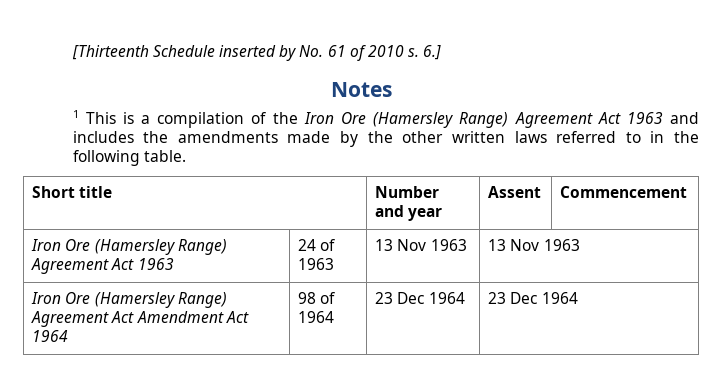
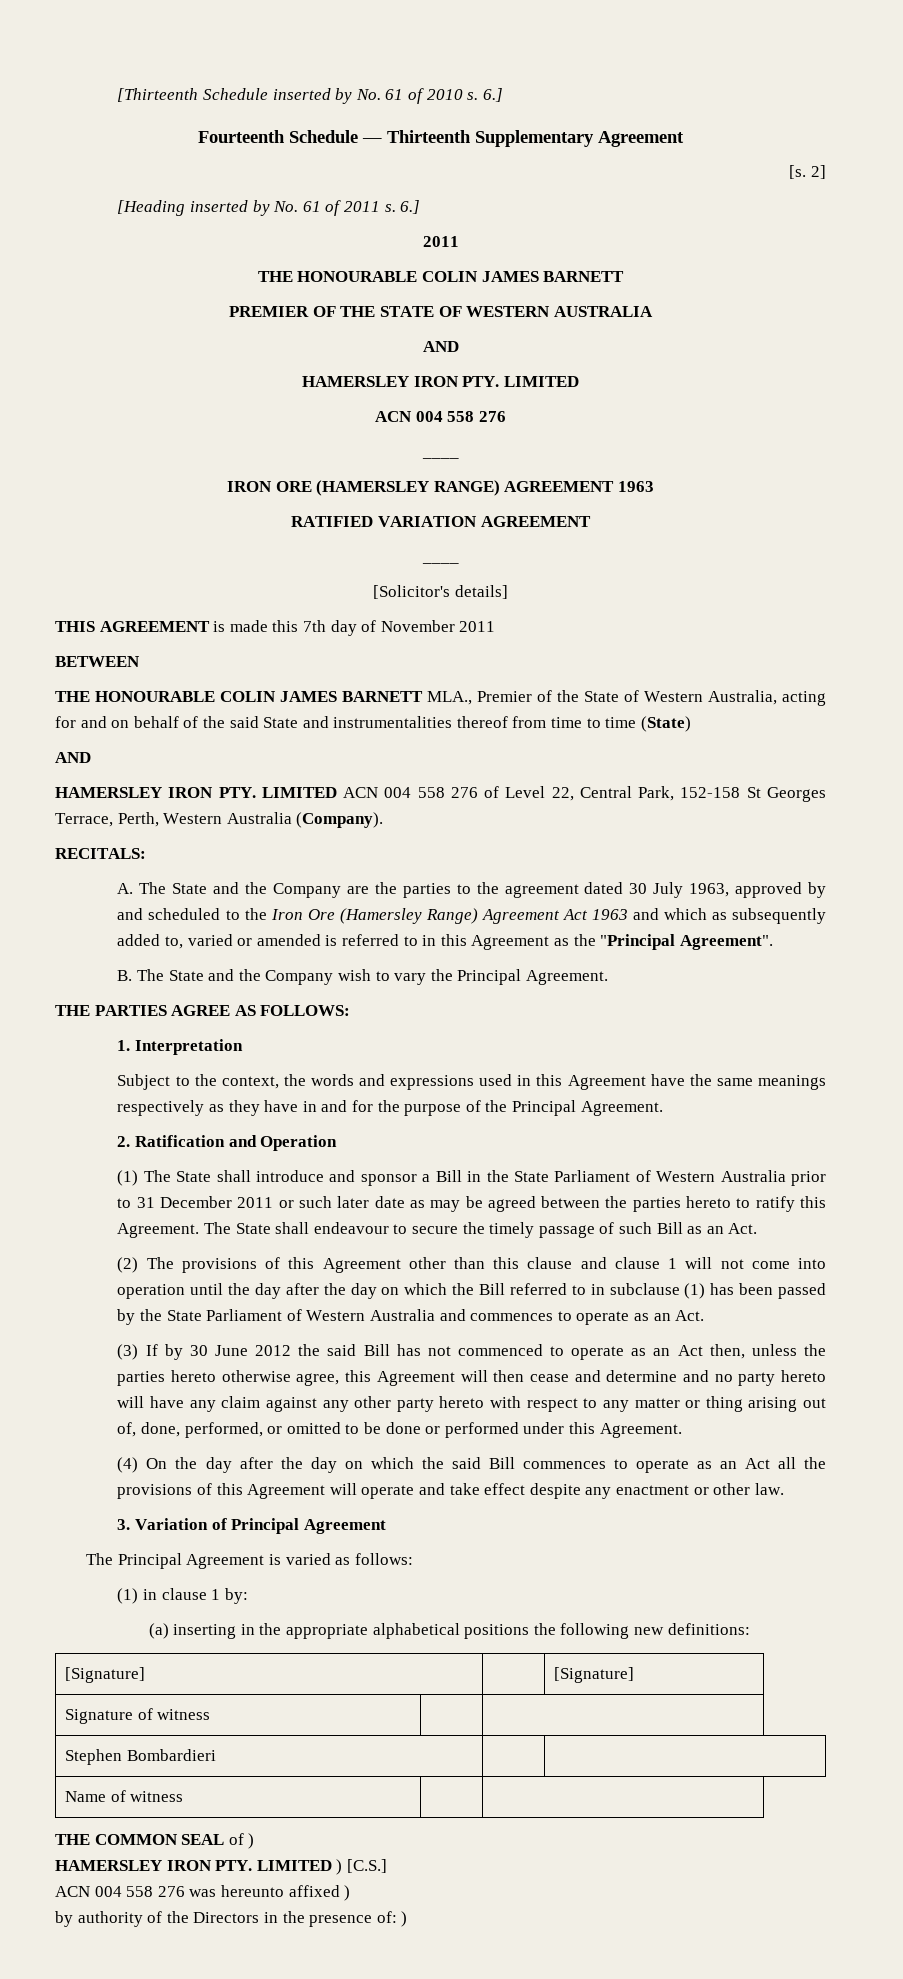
[330,82,392,97] [72,110,267,128] Notes // 1 This is a compilation of -> [198,130,684,147] [789,165,826,179] [117,200,421,216] [422,236,459,247] [257,271,625,282] [229,306,653,317] [422,341,459,352] [302,376,579,387] [375,411,506,422] [421,457,459,459] [227,480,654,496] [291,516,591,527] [421,562,459,564] [373,585,508,599] [55,620,496,636] [55,656,140,667] [55,690,826,706] [55,716,691,732] [55,752,91,763] [55,786,826,802] [55,812,384,828] [55,848,146,859] [117,882,827,898] [117,908,240,920] Fourteenth Schedule — Thirteenth Supplementary Agreement // [s. 2] // [Heading inserted by No. 61 of 2011 s. 6.] // 2011 // THE HONOURABLE COLIN JAMES BARNETT // PREMIER OF THE STATE OF WESTERN AUSTRALIA // AND // HAMERSLEY IRON PTY. LIMITED // ACN 004 558 276 // ____ // IRON ORE (HAMERSLEY RANGE) AGREEMENT 1963 // RATIFIED VARIATION AGREEMENT // ____ // [Solicitor's details] // THIS AGREEMENT is made this 7th day of November 2011 // BETWEEN // THE HONOURABLE COLIN JAMES BARNETT MLA., Premier of the State of Western Australia, acting for and on behalf of the said State and instrumentalities thereof from time to time (State) // AND // HAMERSLEY IRON PTY. LIMITED ACN 004 558 276 of Level 22, Central Park, 152-158 St Georges Terrace, Perth, Western Australia (Company). // RECITALS: // A. The State and the Company are the parties to the agreement dated 30 July 1963, approved by and scheduled to
[72,131,699,147] [72,150,186,166] [32,186,113,198] [375,186,440,198] [375,205,443,221] [488,186,542,198] [560,186,688,198] [31,239,227,255] [31,258,174,274] [298,239,336,251] [298,258,335,270] [375,239,467,251] [488,239,580,251] [31,292,227,308] [31,311,249,327] [32,330,69,342] [298,292,336,304] [298,311,335,323] [375,292,465,304] [488,292,578,304] includes the amendments made by the other written laws referred to in the following table. // Short title | Number and year | Assent | Commencement // Iron Ore (Hamersley Range) Agreement Act 1963 | 24 of 1963 | 13 Nov 1963 | 13 Nov 1963 // Iron Ore (Hamersley Range) Agreement Act Amendment Act 1964 | 98 of 1964 | 23 Dec 1964 | 23 Dec 1964 -> [663,908,827,924] [117,934,773,950] [117,969,608,985] [55,1005,351,1016] [117,1039,244,1055] [117,1074,826,1090] [117,1100,663,1116] [117,1135,338,1151] [117,1170,826,1186] [117,1196,826,1212] [117,1222,758,1238] [117,1257,826,1273] [117,1283,827,1299] [117,1309,705,1325] [117,1344,826,1360] [117,1370,826,1386] [117,1396,826,1412] [117,1422,682,1438] [117,1457,826,1473] [117,1483,784,1499] [117,1518,386,1534] [86,1553,413,1569] [117,1588,248,1604] [148,1623,750,1639] [65,1667,146,1683] [554,1667,635,1683] [65,1708,211,1724] [65,1749,216,1765] [65,1790,184,1802] [55,1833,255,1849] [55,1859,387,1875] [55,1885,351,1901] [55,1911,408,1927] which as subsequently added to, varied or amended is referred to in this Agreement as the "Principal Agreement". // B. The State and the Company wish to vary the Principal Agreement. // THE PARTIES AGREE AS FOLLOWS: // 1. Interpretation // Subject to the context, the words and expressions used in this Agreement have the same meanings respectively as they have in and for the purpose of the Principal Agreement. // 2. Ratification and Operation // (1) The State shall introduce and sponsor a Bill in the State Parliament of Western Australia prior to 31 December 2011 or such later date as may be agreed between the parties hereto to ratify this Agreement. The State shall endeavour to secure the timely passage of such Bill as an Act. // (2) The provisions of this Agreement other than this clause and clause 1 will not come into operation until the day after the day on which the Bill referred to in subclause (1) has been passed by the State Parliament of Western Australia and commences to operate as an Act. // (3) If by 30 June 2012 the said Bill has not commenced to operate as an Act then, unless the parties hereto otherwise agree, this Agreement will then cease and determine and no party hereto will have any claim against any other party hereto with respect to any matter or thing arising out of, done, performed, or omitted to be done or performed under this Agreement. // (4) On the day after the day on which the said Bill commences to operate as an Act all the provisions of this Agreement will operate and take effect despite any enactment or other law. // 3. Variation of Principal Agreement // The Principal Agreement is varied as follows: // (1) in clause 1 by: // (a) inserting in the appropriate alphabetical positions the following new definitions: // [Signature] | | [Signature] // Signature of witness | | // Stephen Bombardieri | | // Name of witness | | // THE COMMON SEAL of ) // HAMERSLEY IRON PTY. LIMITED ) [C.S.] // ACN 004 558 276 was hereunto affixed ) // by authority of the Directors in the presence of: )

